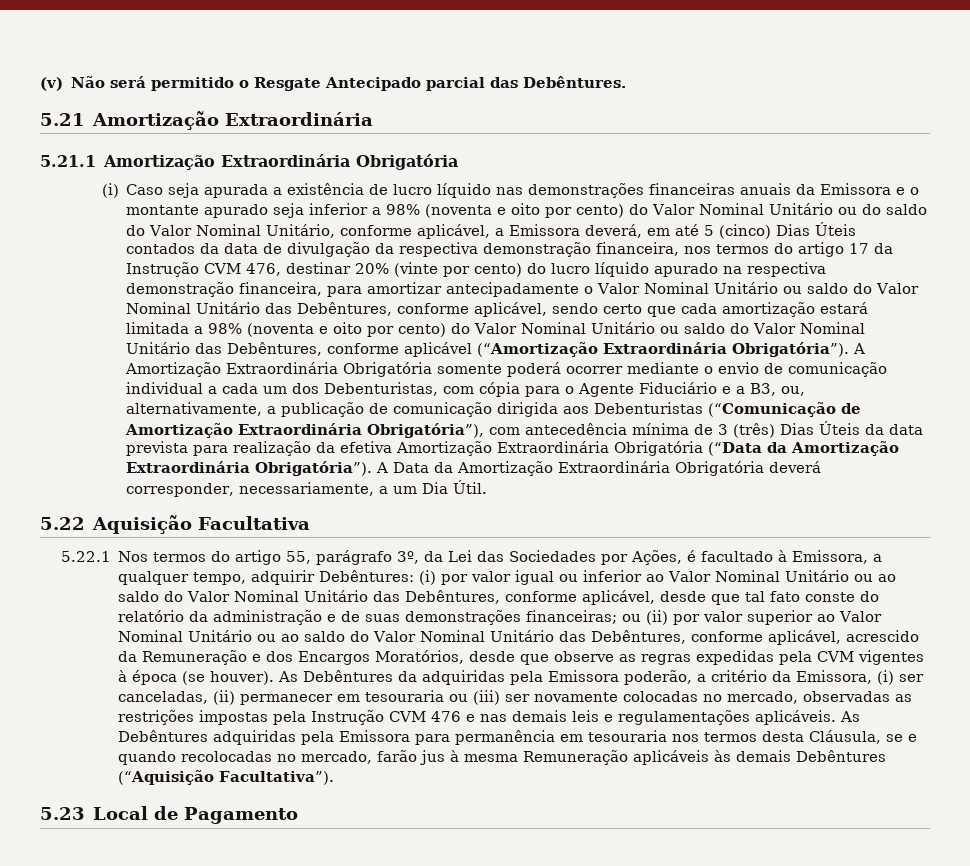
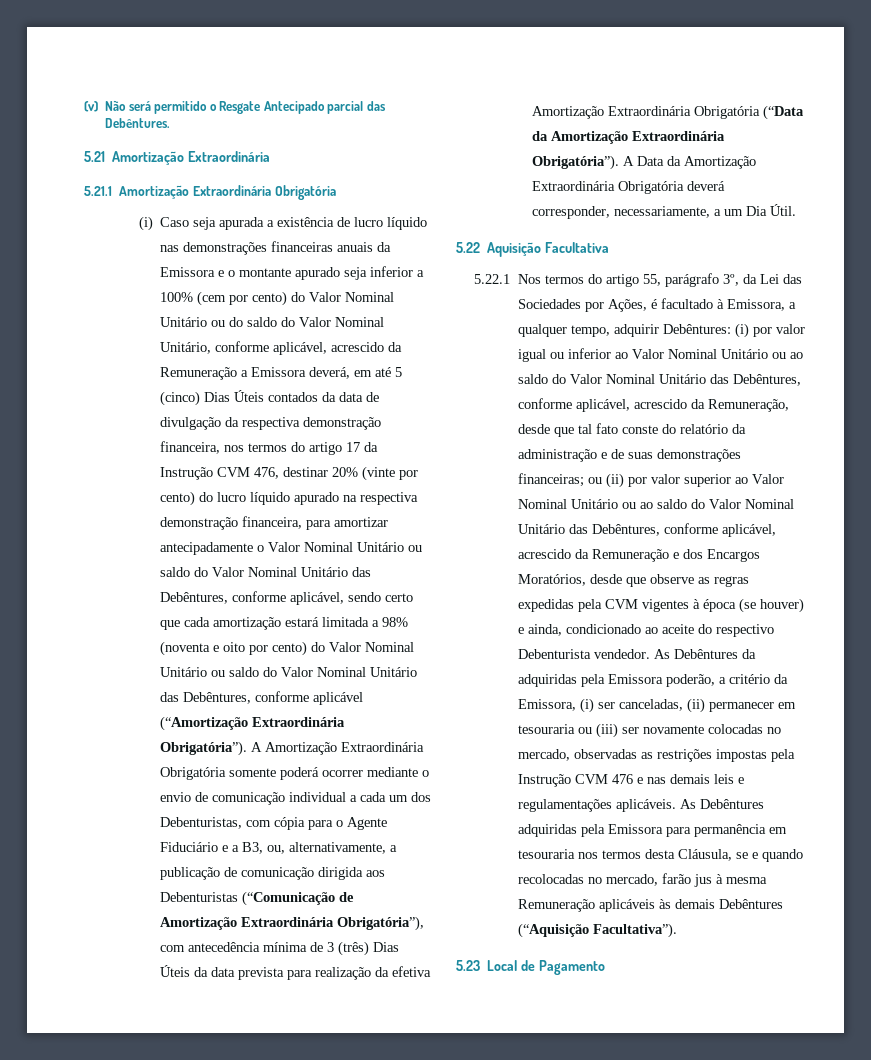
[386,203,541,218] 98% (noventa e oito -> [160,291,227,306] 100% (cem
(491, 231) none -> [331,342,403,352] [160,367,238,380] acrescido da Remuneração
(656, 597) none -> [633,399,789,412] acrescido da Remuneração,
[210,671,275,685] houver). -> [759,598,804,613] [517,624,774,637] [517,649,650,659] houver) e ainda, condicionado ao aceite do respectivo Debenturista vendedor.

